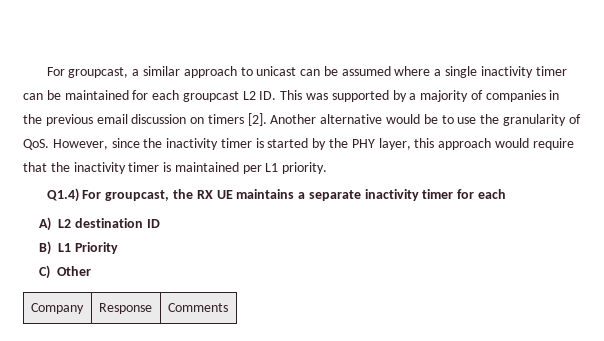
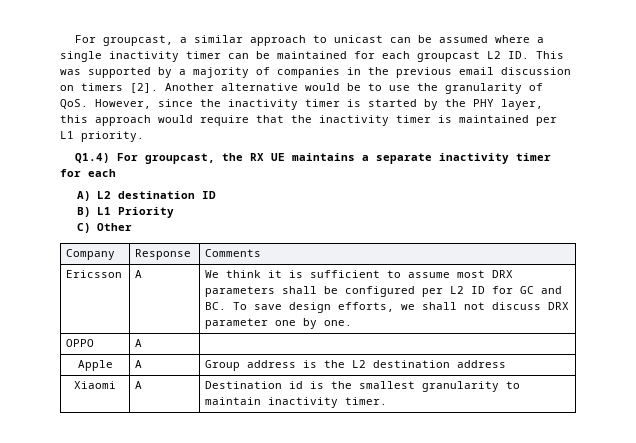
(228, 307) none -> [66,270,123,278] [135,270,143,278] [205,270,514,278] [205,286,563,297] [205,302,570,313] [205,318,353,329] [66,339,95,347] [135,339,143,347] [77,360,113,371] [135,360,143,368] [205,360,507,371] [74,381,116,389] [135,381,143,389] [205,381,521,392] [205,397,388,408] // Ericsson | A | We think it is sufficient to assume most DRX parameters shall be configured per L2 ID for GC and BC. To save design efforts, we shall not discuss DRX parameter one by one. // OPPO | A | // Apple | A | Group address is the L2 destination address // Xiaomi | A | Destination id is the smallest granularity to maintain inactivity timer.

